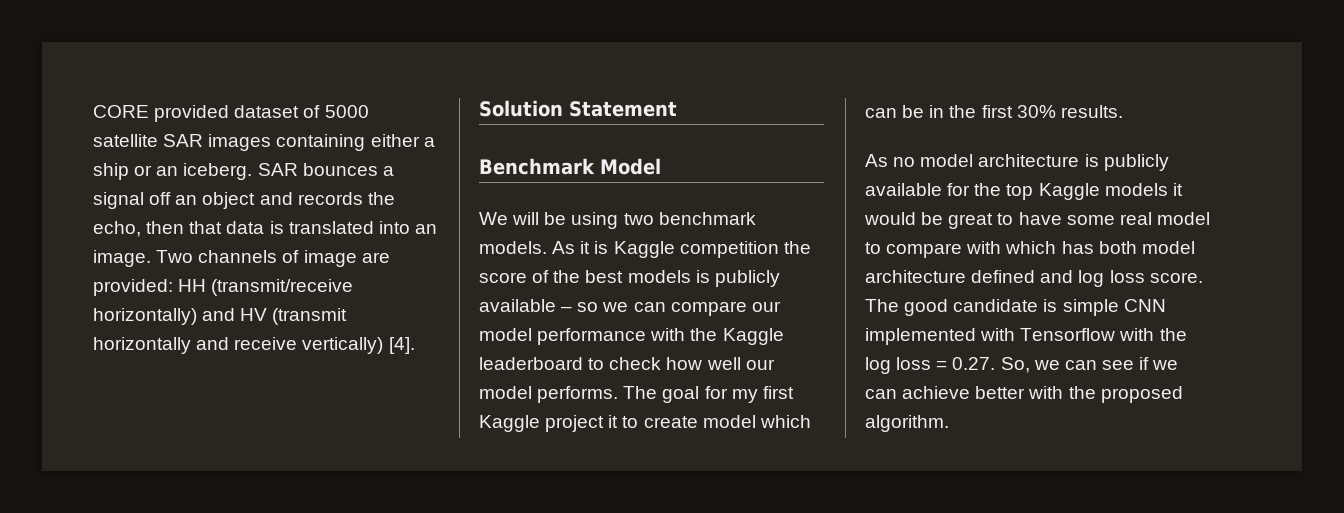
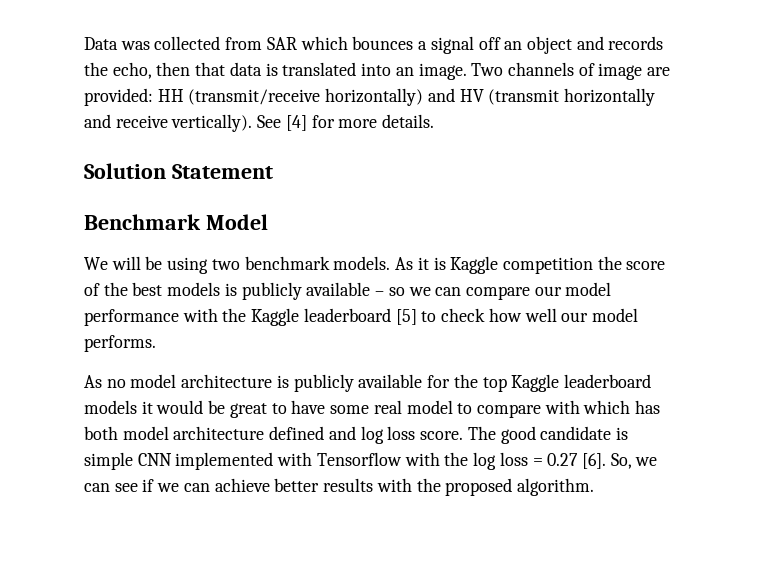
[93,105,369,122] [93,134,435,151] [93,163,298,180] CORE provided dataset of 5000 satellite SAR images containing either a ship or an iceberg. SAR -> [84,36,348,50] Data was collected from SAR which
[302,337,415,354] vertically) [4]. -> [171,114,435,132] vertically). See [4] for more details.
(583, 363) none -> [395,309,417,325] [5]
[623,386,794,403] [479,415,811,432] [865,105,1123,118] The goal for my first Kaggle project it to create model which can be in the first 30% results. -> (156, 343) none
(1100, 191) none -> [563,374,651,388] leaderboard
[952,357,996,370] 0.27. -> [547,453,606,469] 0.27 [6].
(1026, 392) none -> [323,478,374,492] results

